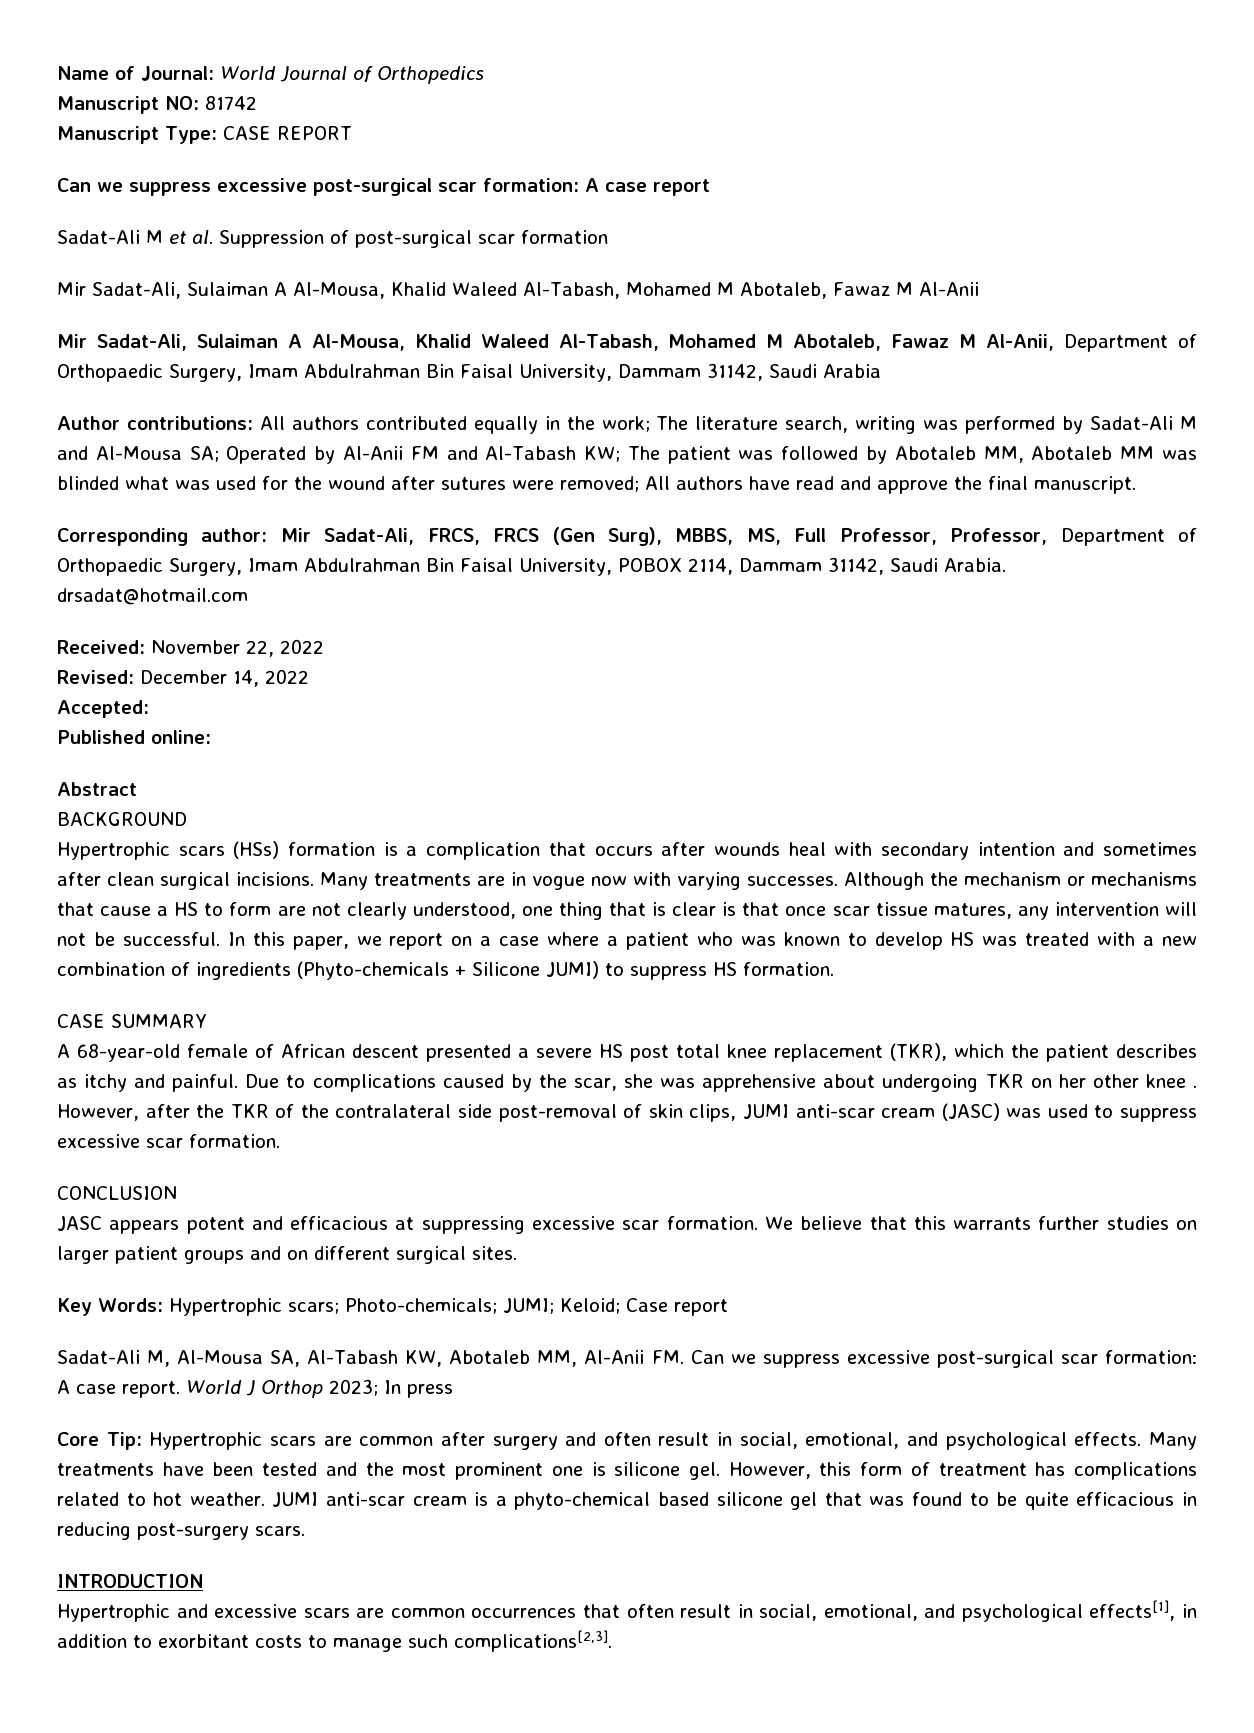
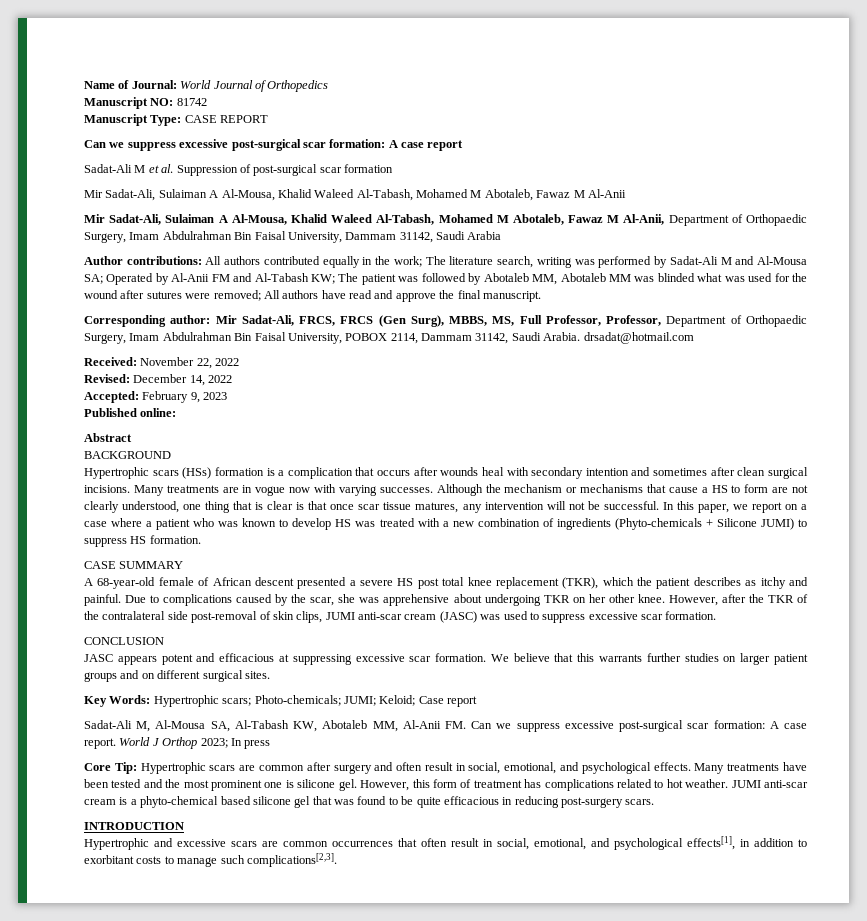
(149, 709) none -> [142,391,228,403] February 9, 2023
[1145,1074,1197,1088] knee . -> [637,594,665,603] knee.

